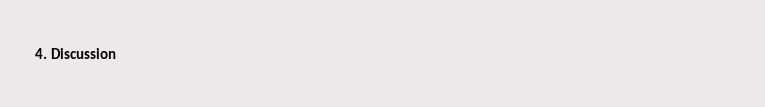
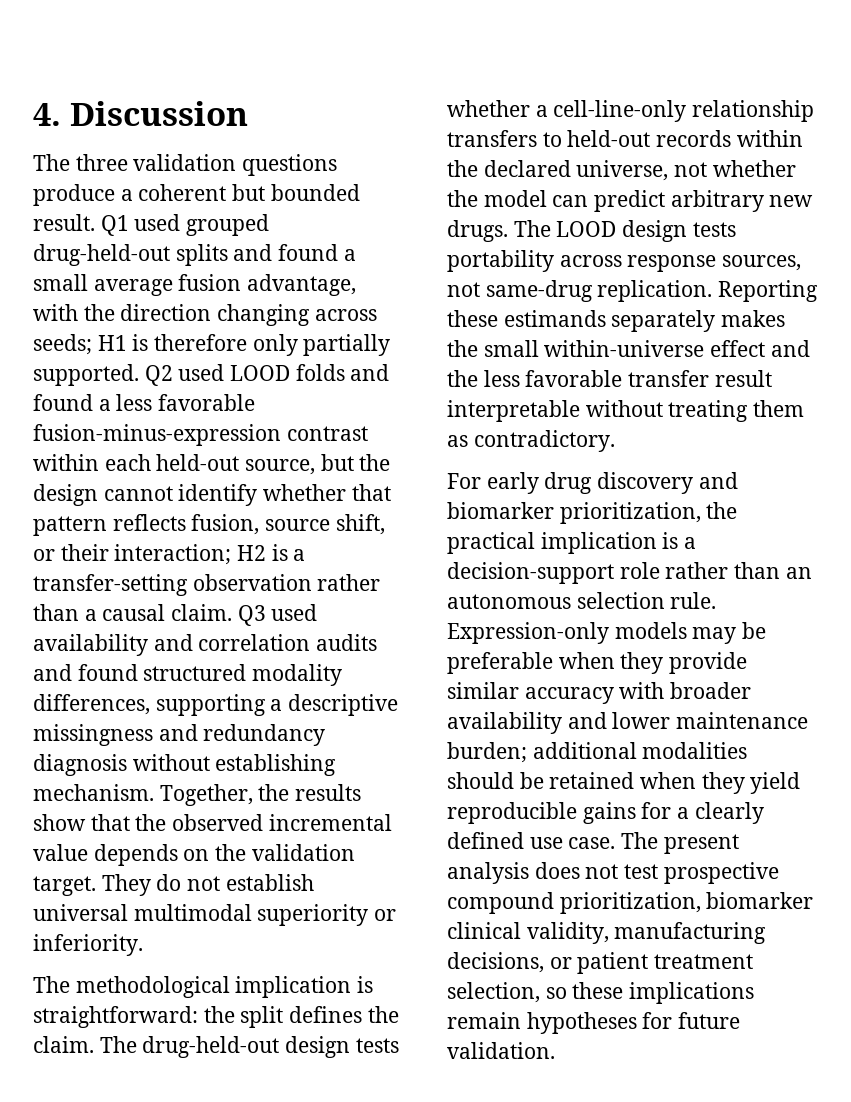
(116, 53) none -> [33,154,338,176] [33,184,360,206] [33,214,270,236] [33,244,356,266] [33,274,357,296] [33,304,377,326] [33,334,391,356] [33,364,390,386] [33,394,256,411] [33,424,368,446] [33,454,391,475] [33,484,391,506] [33,514,385,536] [33,544,306,565] [33,574,381,596] [33,604,318,626] [33,634,378,656] [33,664,343,686] [33,694,399,716] [33,724,326,746] [33,754,337,776] [33,784,362,806] [33,814,392,831] [33,844,355,866] [33,874,314,896] [33,904,397,926] [33,934,143,956] [33,976,374,998] [33,1006,399,1028] [33,1036,399,1058] [447,100,815,122] [447,130,803,147] [447,160,796,181] [447,190,814,212] [447,220,736,242] [447,250,802,272] [447,280,819,302] [447,310,786,332] [447,340,810,357] [447,370,772,387] [447,400,805,422] [447,430,615,452] [447,472,738,494] [447,502,738,524] [447,532,697,554] [447,562,812,584] [447,592,717,609] [447,622,767,644] [447,652,748,674] [447,682,752,704] [447,712,809,734] [447,742,748,763] [447,772,801,794] [447,802,764,824] [447,832,739,854] [447,862,779,884] [447,892,814,914] [447,922,767,944] [447,952,754,974] [447,982,755,1004] [447,1012,741,1034] [447,1042,555,1059] // The three validation questions produce a coherent but bounded result. Q1 used grouped drug-held-out splits and found a small average fusion advantage, with the direction changing across seeds; H1 is therefore only partially supported. Q2 used LOOD folds and found a less favorable fusion-minus-expression contrast within each held-out source, but the design cannot identify whether that pattern reflects fusion, source shift, or their interaction; H2 is a transfer-setting observation rather than a causal claim. Q3 used availability and correlation audits and found structured modality differences, supporting a descriptive missingness and redundancy diagnosis without establishing mechanism. Together, the results show that the observed incremental value depends on the validation target. They do not establish universal multimodal superiority or inferiority. // The methodological implication is straightforward: the split defines the claim. The drug-held-out design tests whether a cell-line-only relationship transfers to held-out records within the declared universe, not whether the model can predict arbitrary new drugs. The LOOD design tests portability across response sources, not same-drug replication. Reporting these estimands separately makes the small within-universe effect and the less favorable transfer result interpretable without treating them as contradictory. // For early drug discovery and biomarker prioritization, the practical implication is a decision-support role rather than an autonomous selection rule. Expression-only models may be preferable when they provide similar accuracy with broader availability and lower maintenance burden; additional modalities should be retained when they yield reproducible gains for a clearly defined use case. The present analysis does not test prospective compound prioritization, biomarker clinical validity, manufacturing decisions, or patient treatment selection, so these implications remain hypotheses for future validation.

